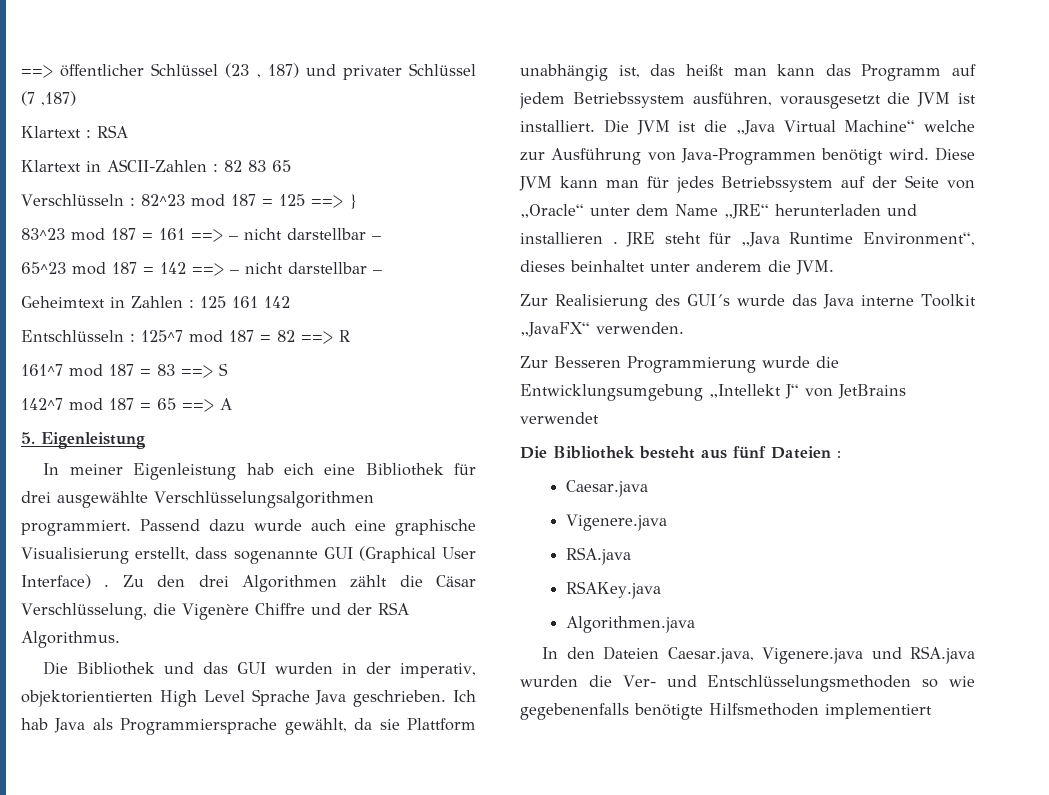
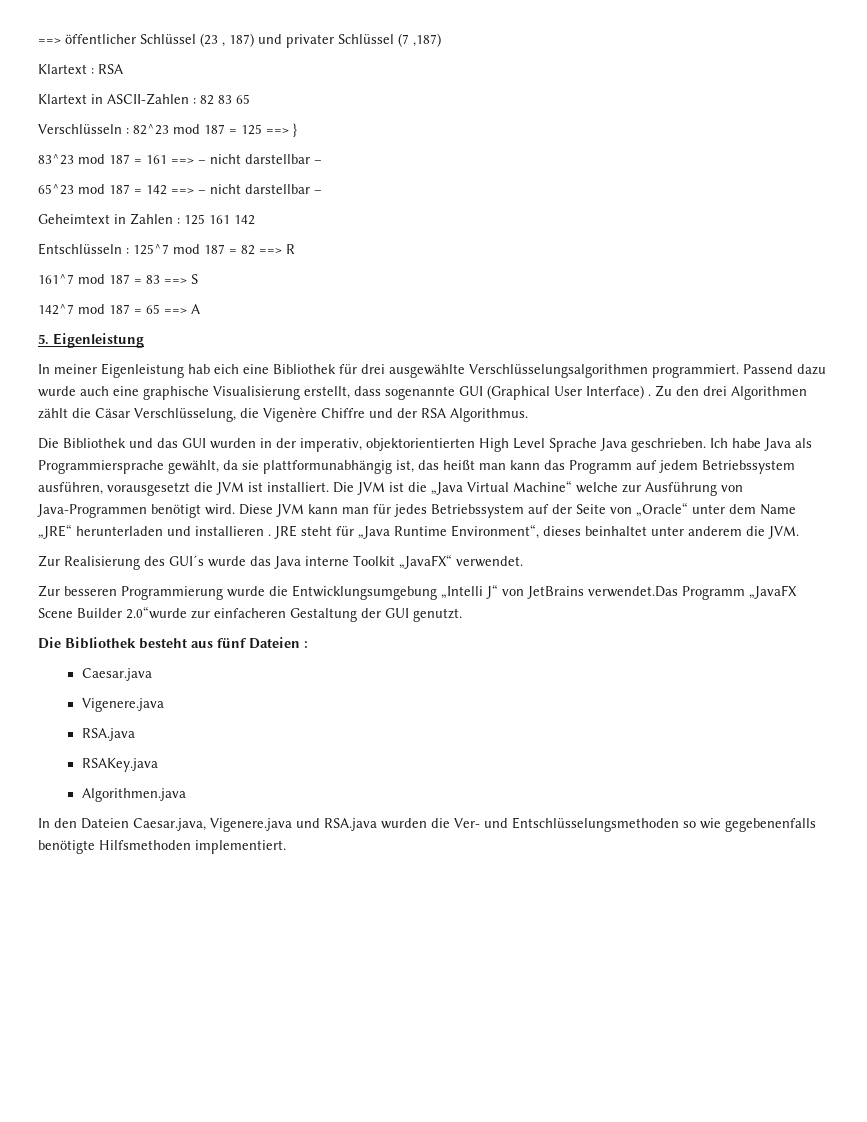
[21,718,48,730] hab -> [732,438,761,448] habe
[407,718,477,731] [520,64,608,81] Plattform unabhängig -> [263,460,392,474] plattformunabhängig
[596,322,684,334] [520,356,621,368] verwenden. // Zur Besseren -> [456,556,523,567] [38,585,117,597] verwendet. // Zur besseren
[709,384,781,398] „Intellekt -> [441,586,483,599] „Intelli
[520,412,599,424] verwendet -> [588,585,797,600] [38,606,462,622] verwendet.Das Programm „JavaFX Scene Builder 2.0“wurde zur einfacheren Gestaltung der GUI genutzt.
[825,703,932,719] implementiert -> [195,840,286,854] implementiert.

